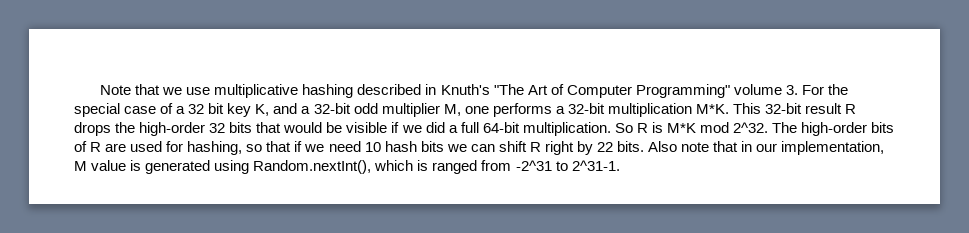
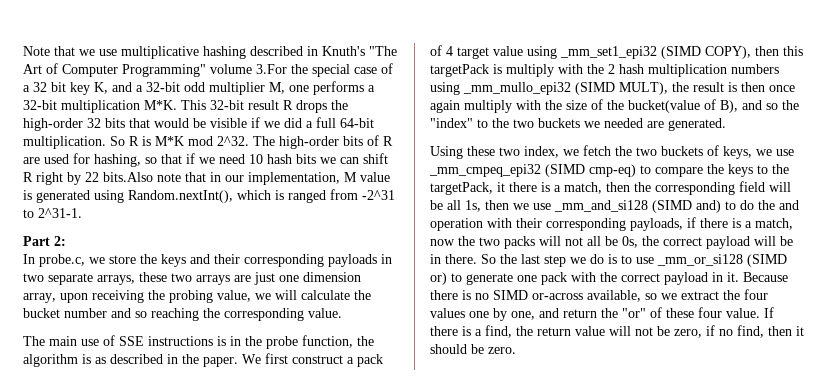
[785,85,824,95] 3. For -> [256,64,287,74] 3.For
[617,141,678,152] bits. Also -> [103,172,153,182] bits.Also
(620, 165) none -> [23,236,66,246] [23,254,392,267] [23,272,361,285] [23,290,371,303] [23,308,342,321] [23,335,374,349] [23,353,383,367] [430,45,803,59] [430,64,779,77] [430,82,795,95] [430,99,799,113] [430,118,726,131] [430,145,794,159] [429,164,789,177] [430,181,791,195] [430,200,799,213] [430,217,793,231] [430,236,793,249] [430,254,787,267] [430,272,788,285] [430,289,768,302] [430,307,774,321] [430,325,804,338] [430,344,516,354] // Part 2: // In probe.c, we store the keys and their corresponding payloads in two separate arrays, these two arrays are just one dimension array, upon receiving the probing value, we will calculate the bucket number and so reaching the corresponding value. // The main use of SSE instructions is in the probe function, the algorithm is as described in the paper. We first construct a pack of 4 target value using _mm_set1_epi32 (SIMD COPY), then this targetPack is multiply with the 2 hash multiplication numbers using _mm_mullo_epi32 (SIMD MULT), the result is then once again multiply with the size of the bucket(value of B), and so the "index" to the two buckets we needed are generated. // Using these two index, we fetch the two buckets of keys, we use _mm_cmpeq_epi32 (SIMD cmp-eq) to compare the keys to the targetPack, it there is a match, then the corresponding field will be all 1s, then we use _mm_and_si128 (SIMD and) to do the and operation with their corresponding payloads, if there is a match, now the two packs will not all be 0s, the correct payload will be in there. So the last step we do is to use _mm_or_si128 (SIMD or) to generate one pack with the correct payload in it. Because there is no SIMD or-across available, so we extract the four values one by one, and return the "or" of these four value. If there is a find, the return value will not be zero, if no find, then it should be zero.

